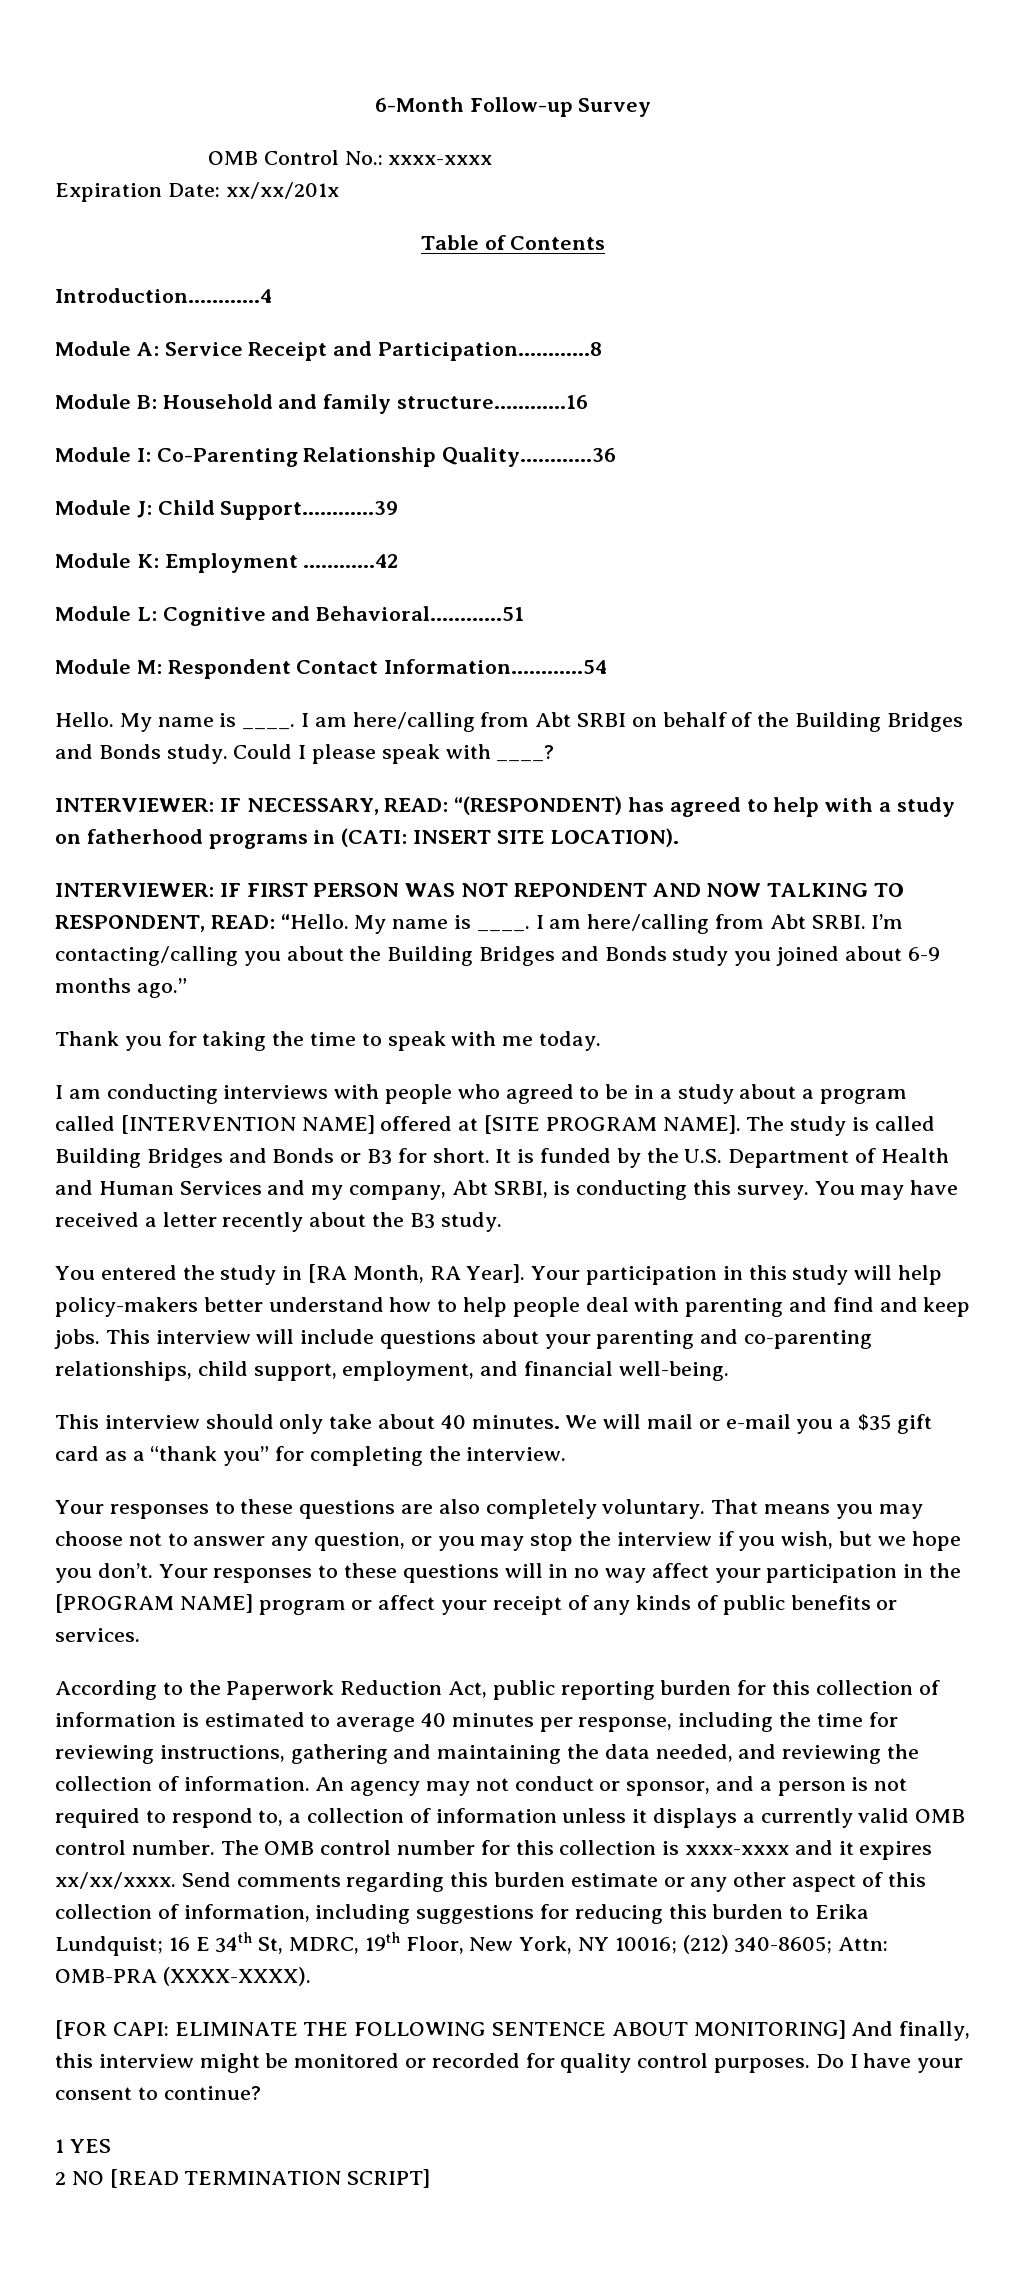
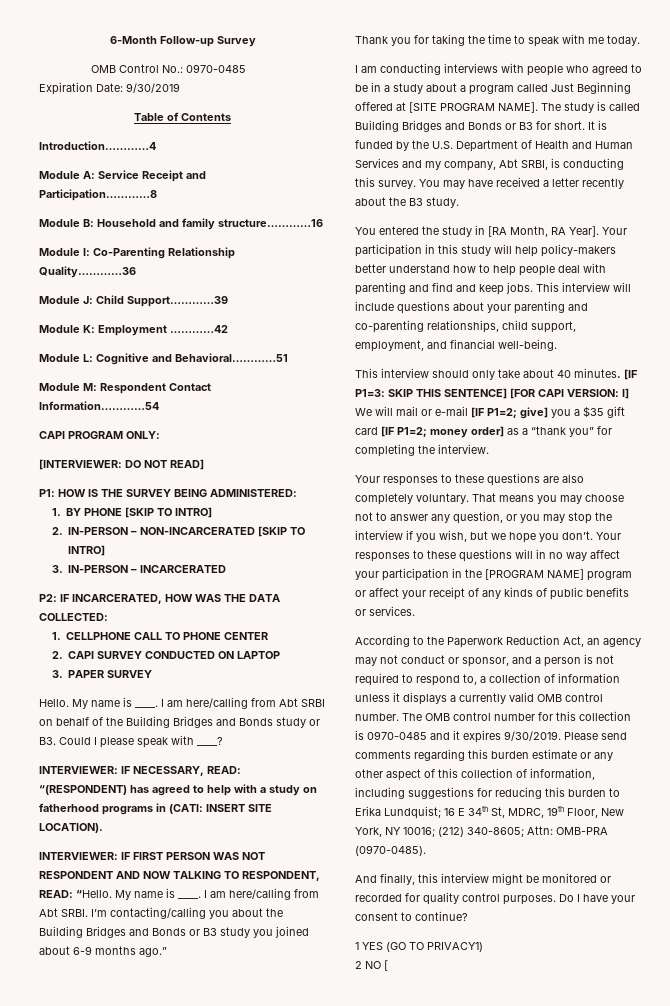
[388,155,493,165] xxxx-xxxx -> [185,64,246,73] 0970-0485
[225,182,339,199] xx/xx/201x -> [126,83,180,93] 9/30/2019
(608, 666) none -> [39,431,160,439] [39,459,204,470] [39,489,297,497] [51,507,213,518] [51,526,306,537] [68,545,106,556] [51,565,227,573] [39,594,280,604] [39,613,108,621] [51,632,269,640] [51,651,281,659] [51,670,153,678] // CAPI PROGRAM ONLY: // [INTERVIEWER: DO NOT READ] // P1: HOW IS THE SURVEY BEING ADMINISTERED: // 1. BY PHONE [SKIP TO INTRO] // 2. IN-PERSON – NON-INCARCERATED [SKIP TO INTRO] // 3. IN-PERSON – INCARCERATED // P2: IF INCARCERATED, HOW WAS THE DATA COLLECTED: // 1. CELLPHONE CALL TO PHONE CENTER // 2. CAPI SURVEY CONDUCTED ON LAPTOP // 3. PAPER SURVEY
[166,744,228,764] study. -> [276,717,320,728] [39,737,56,745] study or B3.
[513,883,647,897] REPONDENT -> [39,871,113,879] RESPONDENT
(667, 953) none -> [189,928,217,936] or B3
[120,1115,375,1134] [INTERVENTION NAME] -> [551,82,631,94] Just Beginning
(560, 1422) none -> [624,369,637,380] [355,388,629,399] [IF P1=3: SKIP THIS SENTENCE] [FOR CAPI VERSION: I]
(791, 1421) none -> [471,407,548,419] [IF P1=2; give]
(99, 1453) none -> [381,426,504,438] [IF P1=2; money order]
[492,1680,940,1700] [55,1712,898,1732] [55,1744,920,1764] [55,1776,345,1791] public reporting burden for this collection of information is estimated to average 40 minutes per response, including the time for reviewing instructions, gathering and maintaining the data needed, and reviewing the collection of information. An -> [587,638,600,645] an
[685,1845,790,1855] xxxx-xxxx -> [367,731,427,740] 0970-0485
[55,1872,231,1889] xx/xx/xxxx. Send -> [504,731,627,741] 9/30/2019. Please send
[162,1967,311,1986] [55,2020,846,2039] (XXXX-XXXX). // [FOR CAPI: ELIMINATE THE FOLLOWING SENTENCE ABOUT MONITORING] -> [355,845,426,856] (0970-0485). //
(111, 2146) none -> [386,942,483,952] (GO TO PRIVACY1)
[109,2169,431,2188] [READ TERMINATION SCRIPT] -> [384,960,388,971] [

